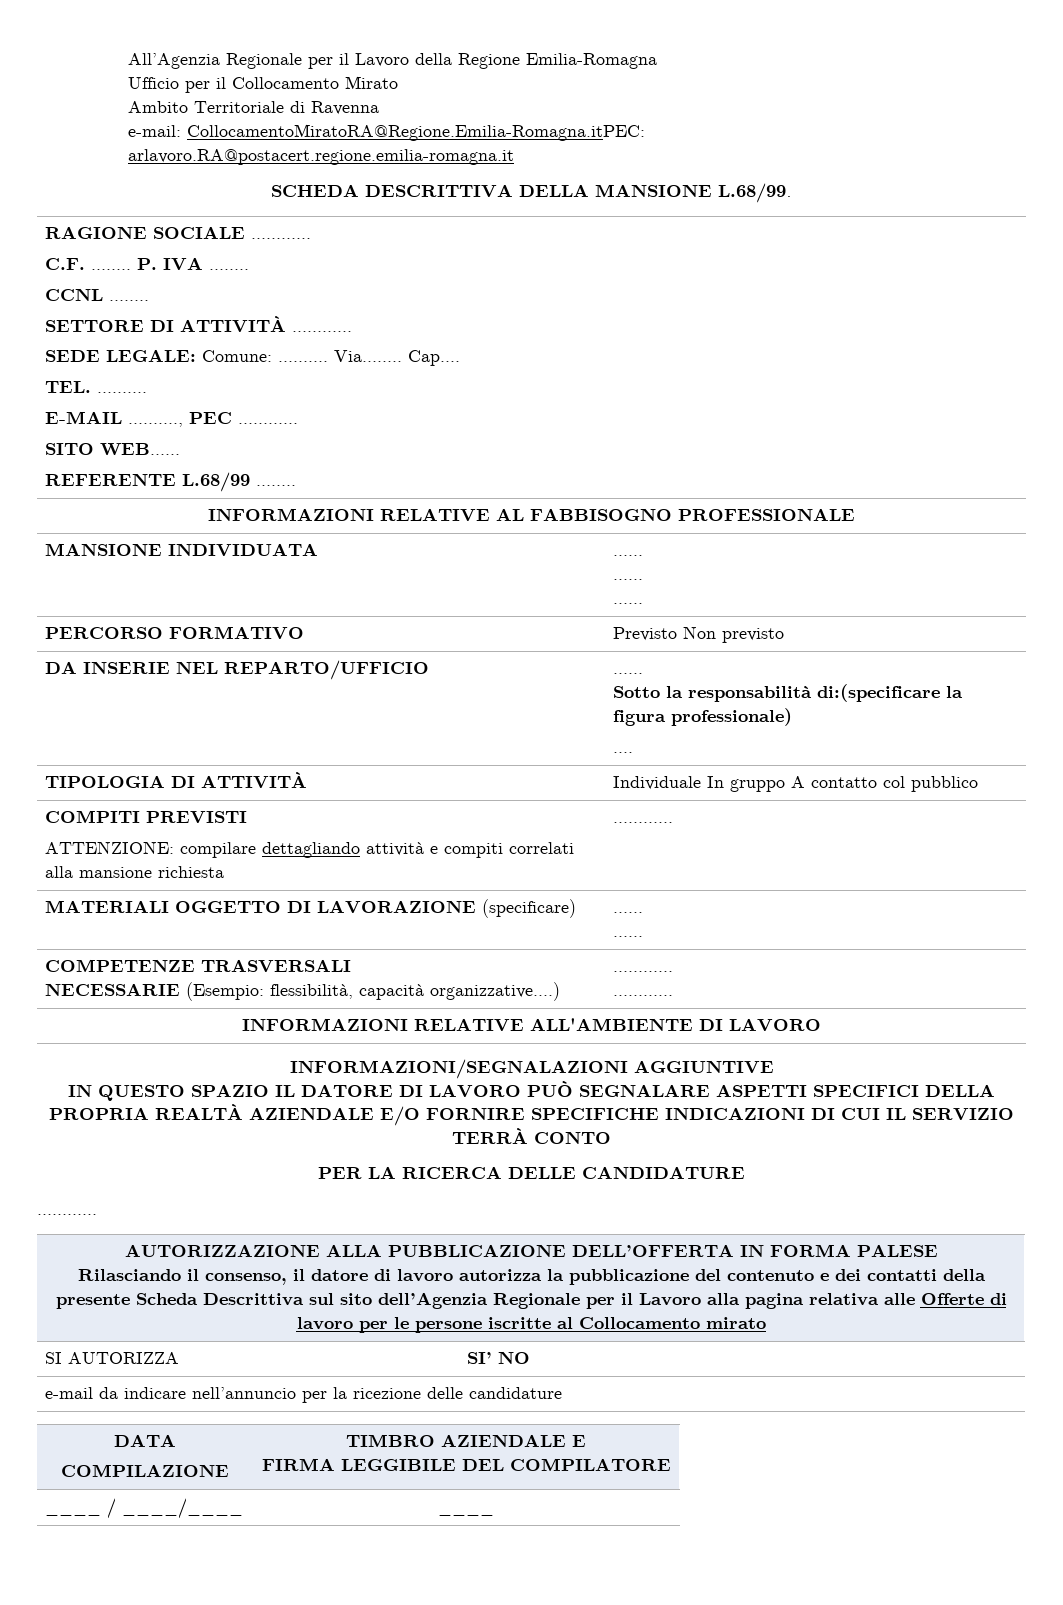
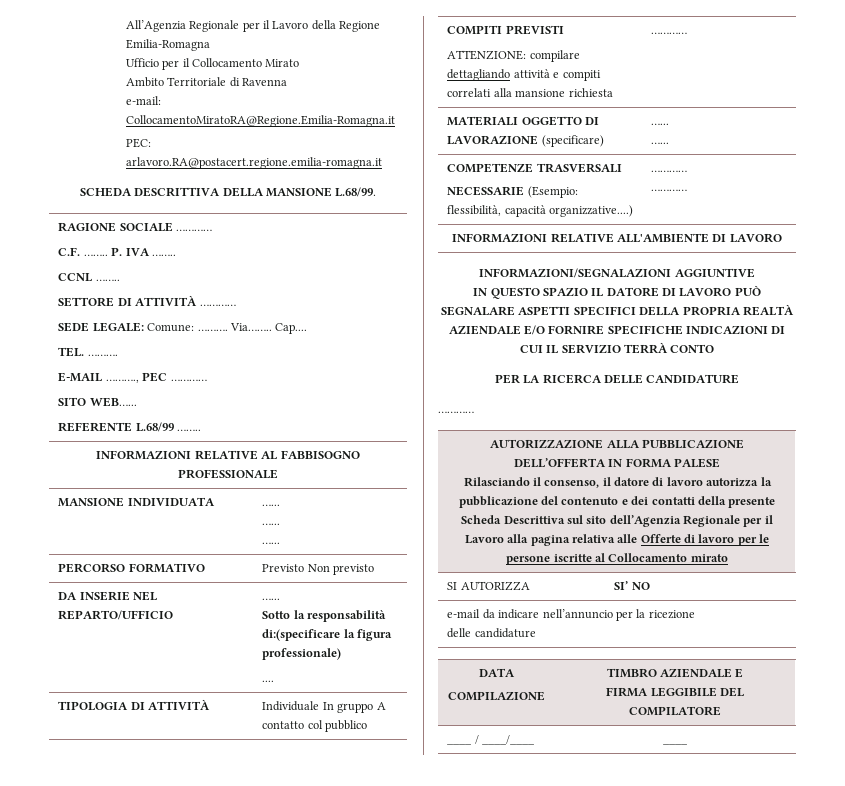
[186,124,645,141] CollocamentoMiratoRA@Regione.Emilia-Romagna.itPEC: -> [125,115,395,127] [125,138,151,148] CollocamentoMiratoRA@Regione.Emilia-Romagna.it // PEC:

